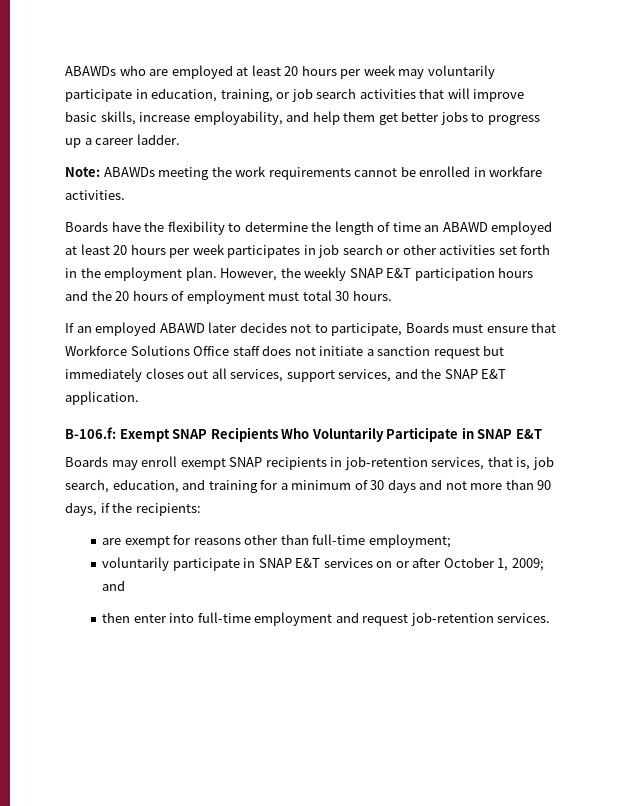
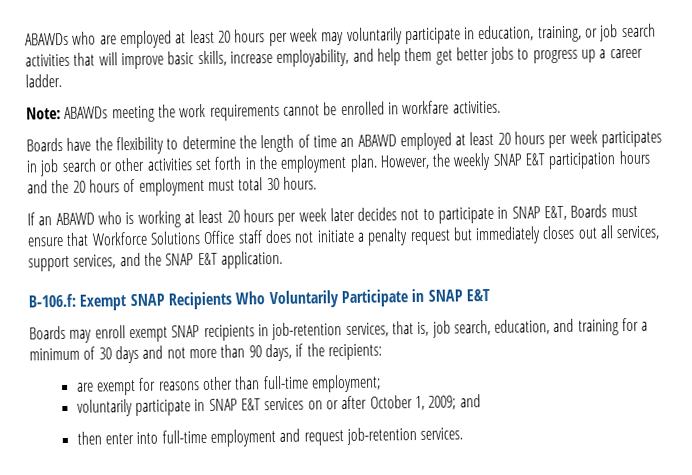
[95,322,403,336] employed ABAWD later decides not to participate, -> [55,205,568,228] ABAWD who is working at least 20 hours per week later decides not to participate in SNAP E&T,
[377,346,431,356] sanction -> [367,228,409,246] penalty

